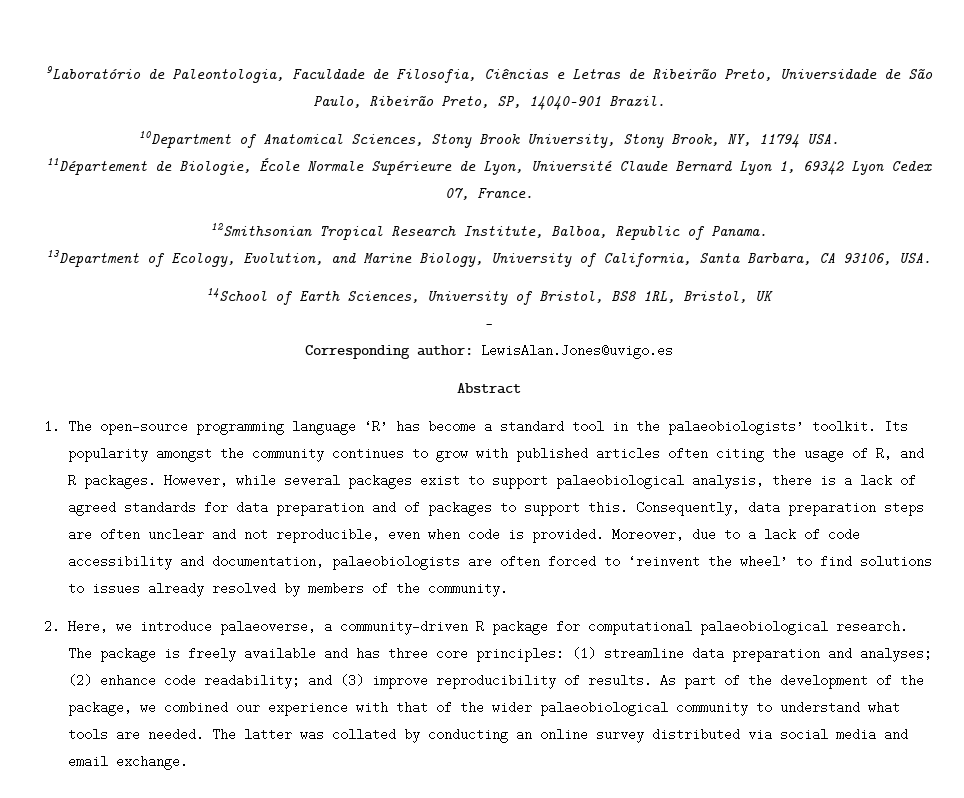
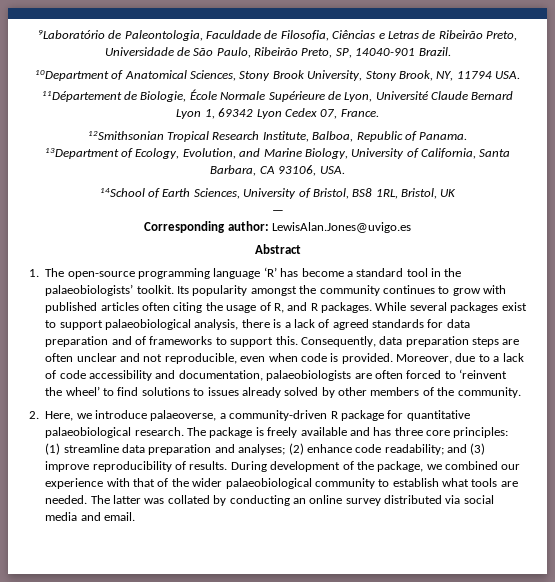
[163,474,276,487] However, while -> [375,302,407,311] While
[427,501,492,516] packages -> [149,336,213,345] frameworks
[211,582,300,597] resolved by -> [284,387,367,398] solved by other
[587,620,692,635] computational -> [406,410,470,421] quantitative
[659,674,772,689] As part of the -> [230,461,267,472] During
[779,701,860,714] understand -> [392,478,439,487] establish
[67,755,188,770] email exchange. -> [104,512,135,521] email.

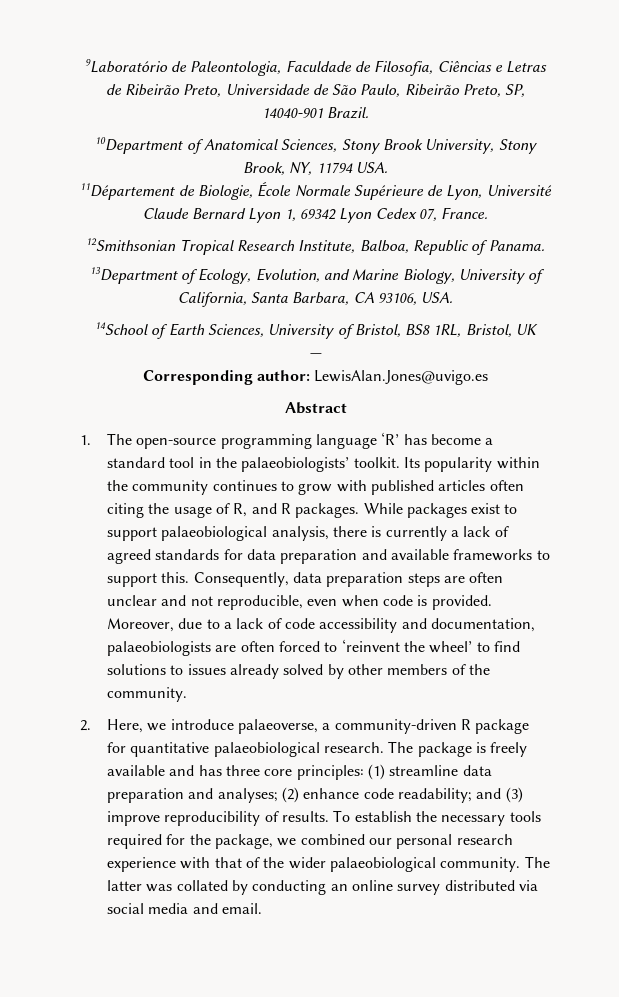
[250,286,297,296] amongst -> [496,457,540,469] within
[409,302,447,311] several -> (403, 508) none
(282, 323) none -> [385,526,447,541] currently
[135,336,146,345] of -> [390,549,449,560] available
[230,461,354,472] During development of -> [333,810,541,826] [106,834,186,849] To establish the necessary tools required for
(521, 467) none -> [396,834,513,849] personal research
[314,478,518,489] [45,495,88,504] community to establish what tools are needed. -> [440,857,521,872] community.

